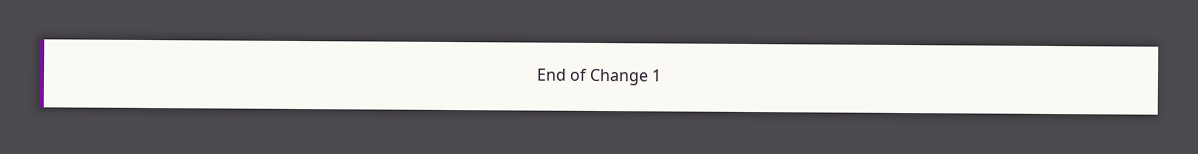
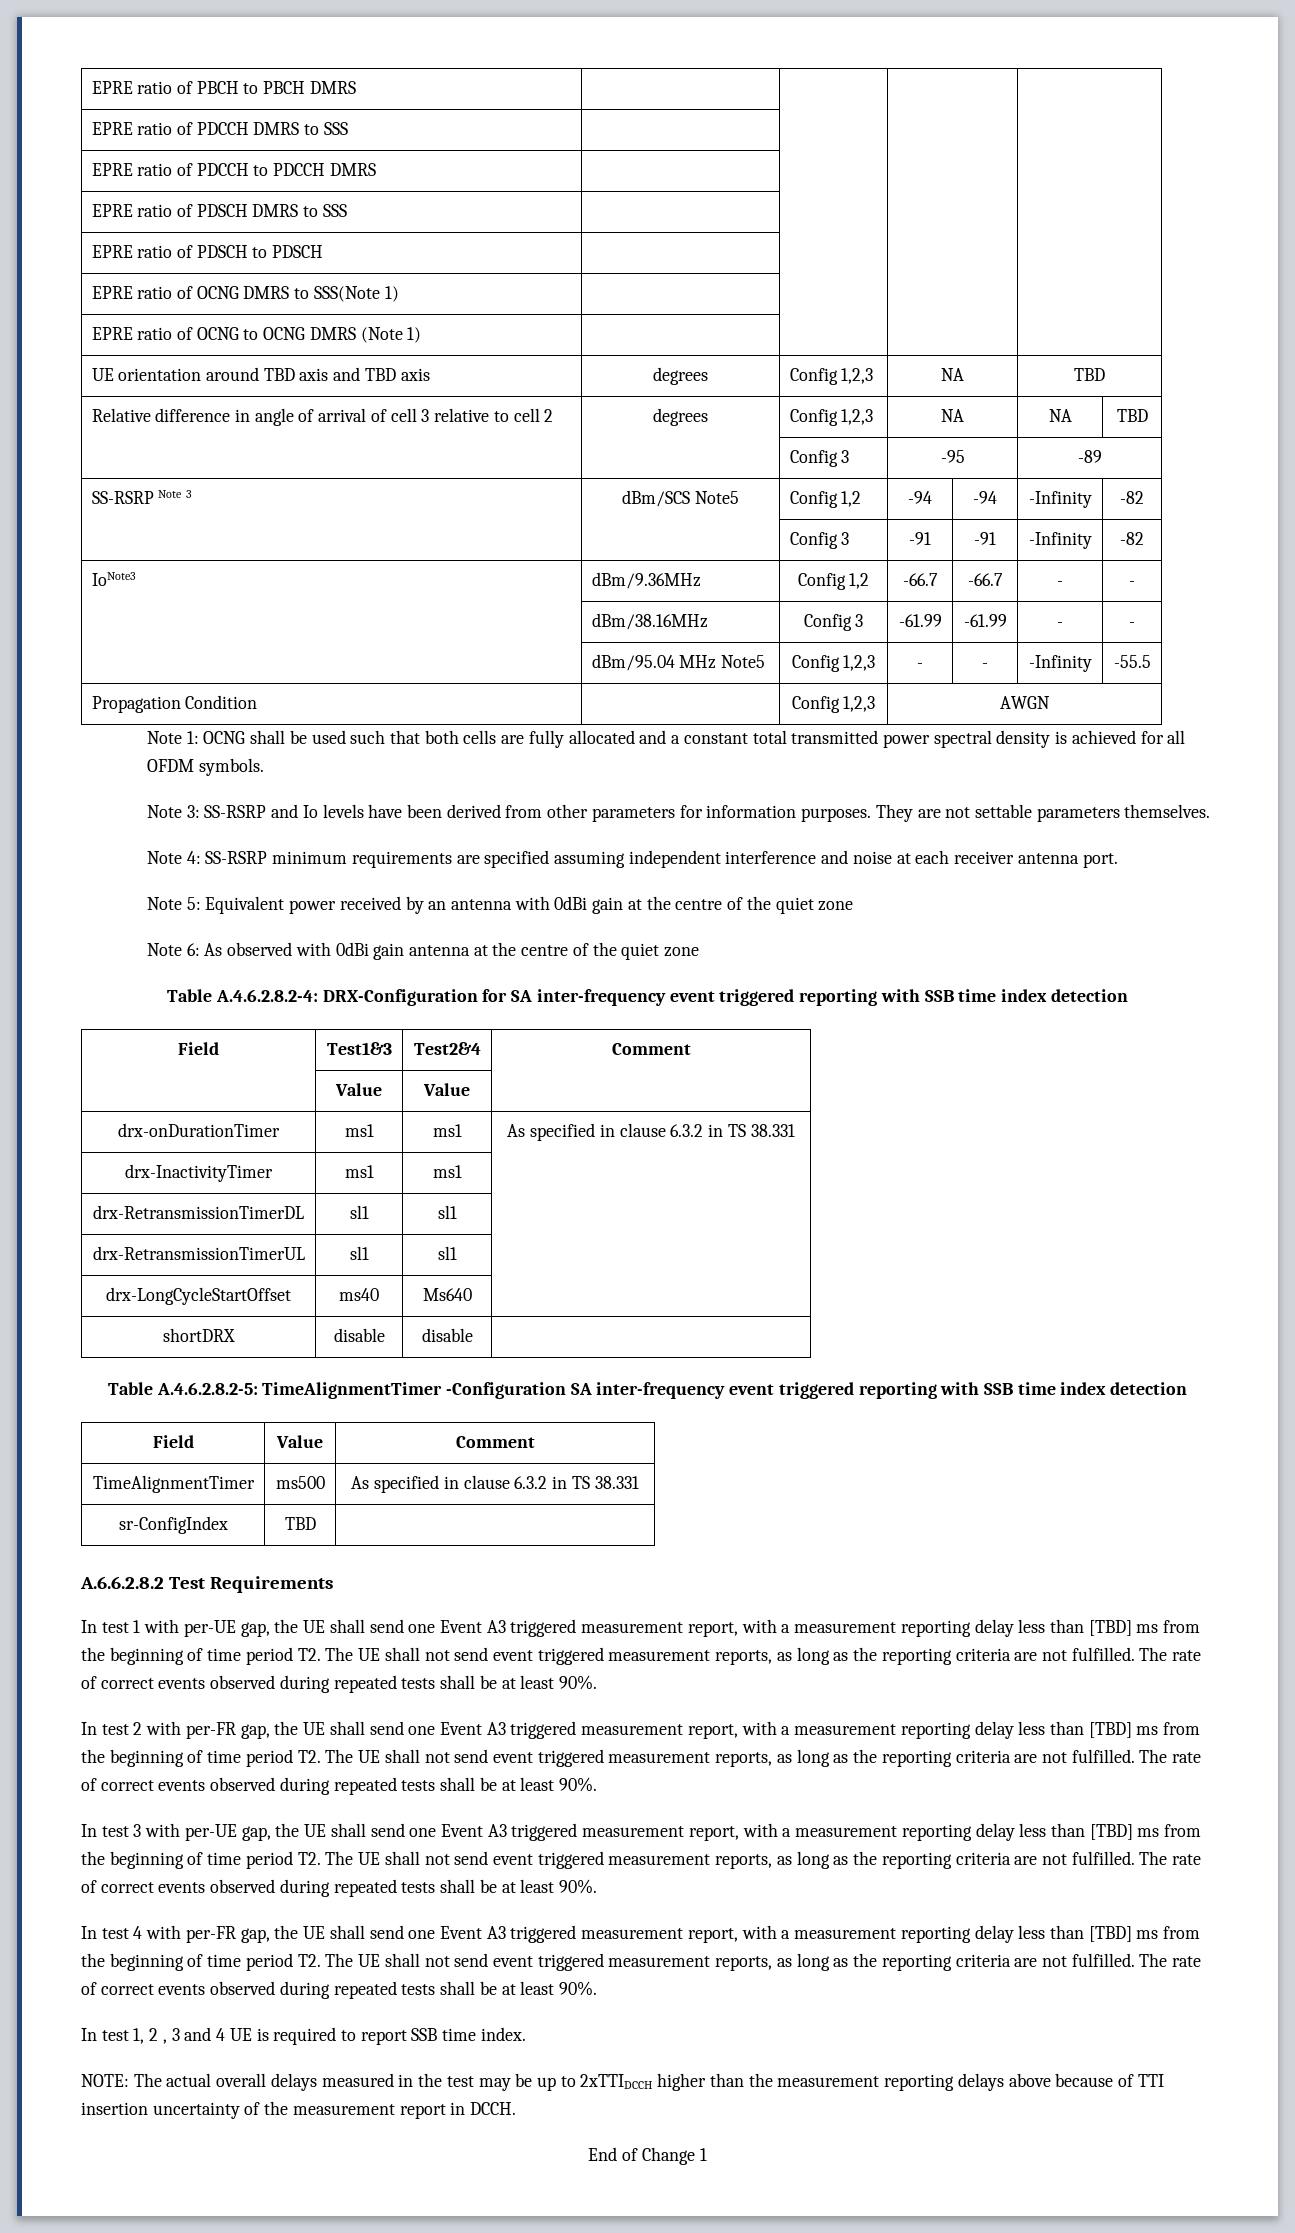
(535, 74) none -> [91,81,356,94] [91,122,348,135] [91,163,376,176] [91,204,347,217] [91,245,324,258] [91,286,399,302] [91,327,422,343] [91,367,430,381] [653,367,708,385] [789,368,874,385] [941,368,964,381] [1074,368,1105,381] [91,408,554,426] [653,408,708,426] [789,409,874,426] [941,409,964,422] [1048,409,1072,422] [1116,409,1148,422] [789,450,850,467] [940,450,965,463] [1077,450,1102,463] [91,490,192,504] [622,490,739,507] [789,491,862,508] [908,491,932,504] [973,491,997,504] [1028,491,1092,508] [1120,491,1144,504] [789,532,850,549] [909,532,931,545] [974,532,996,545] [1028,532,1092,549] [1120,532,1144,545] [91,572,136,586] [591,572,701,589] [797,573,870,590] [903,573,938,586] [968,573,1003,586] [1057,581,1063,586] [1129,581,1135,586] [591,613,708,630] [803,614,864,631] [898,614,942,627] [963,614,1007,627] [1057,622,1063,627] [1129,622,1135,627] [591,654,765,671] [791,655,876,672] [917,663,923,668] [982,663,988,668] [1028,655,1092,672] [1113,655,1151,668] [91,695,258,713] [791,696,876,713] [1000,696,1050,709] [146,730,1186,748] [146,758,264,776] [146,804,1211,822] [146,850,1118,868] [146,896,854,914] [146,942,700,960] [167,989,1128,1006] [178,1042,219,1055] [326,1042,392,1055] [413,1042,481,1055] [611,1043,691,1055] [335,1083,382,1096] [423,1083,470,1096] [118,1123,280,1137] [344,1124,374,1137] [432,1124,462,1137] [507,1123,795,1141] [125,1164,273,1182] [344,1165,374,1178] [432,1165,462,1178] [93,1205,304,1219] [349,1205,369,1219] [437,1205,457,1219] [92,1246,305,1260] [349,1246,369,1260] [437,1246,457,1260] [106,1287,291,1305] [339,1288,379,1301] [422,1288,472,1301] [163,1328,235,1342] [333,1328,385,1342] [421,1328,473,1342] [107,1382,1188,1399] [152,1435,194,1448] [276,1435,323,1448] [455,1436,535,1448] [92,1475,255,1493] [275,1476,325,1489] [351,1475,639,1493] [118,1516,228,1534] [284,1517,316,1530] [80,1576,333,1593] [81,1619,1201,1637] [81,1647,1202,1665] [81,1675,597,1693] [81,1721,1201,1739] [81,1749,1202,1767] [81,1777,597,1795] [81,1823,1202,1841] [81,1851,1202,1869] [81,1879,597,1897] [81,1925,1201,1943] [81,1953,1202,1971] [81,1981,597,1999] [81,2027,526,2045] [81,2073,1164,2091] [81,2101,517,2119] EPRE ratio of PBCH to PBCH DMRS | | | | // EPRE ratio of PDCCH DMRS to SSS | | | | // EPRE ratio of PDCCH to PDCCH DMRS | | | | // EPRE ratio of PDSCH DMRS to SSS | | | | // EPRE ratio of PDSCH to PDSCH | | | | // EPRE ratio of OCNG DMRS to SSS(Note 1) | | | | // EPRE ratio of OCNG to OCNG DMRS (Note 1) | | | | // UE orientation around TBD axis and TBD axis | degrees | Config 1,2,3 | NA | TBD // Relative difference in angle of arrival of cell 3 relative to cell 2 | degrees | Config 1,2,3 | NA | NA | TBD // | | Config 3 | -95 | -89 // SS-RSRP Note 3 | dBm/SCS Note5 | Config 1,2 | -94 | -94 | -Infinity | -82 // | | Config 3 | -91 | -91 | -Infinity | -82 // IoNote3 | dBm/9.36MHz | Config 1,2 | -66.7 | -66.7 | - | - // | dBm/38.16MHz | Config 3 | -61.99 | -61.99 | - | - // | dBm/95.04 MHz Note5 | Config 1,2,3 | - | - | -Infinity | -55.5 // Propagation Condition | | Config 1,2,3 | AWGN // Note 1: OCNG shall be used such that both cells are fully allocated and a constant total transmitted power spectral density is achieved for all OFDM symbols. // Note 3: SS-RSRP and Io levels have been derived from other parameters for information purposes. They are not settable parameters themselves. // Note 4: SS-RSRP minimum requirements are specified assuming independent interference and noise at each receiver antenna port. // Note 5: Equivalent power received by an antenna with 0dBi gain at the centre of the quiet zone // Note 6: As observed with 0dBi gain antenna at the centre of the quiet zone // Table A.4.6.2.8.2-4: DRX-Configuration for SA inter-frequency event triggered reporting with SSB time index detection // Field | Test1&3 | Test2&4 | Comment // | Value | Value | // drx-onDurationTimer | ms1 | ms1 | As specified in clause 6.3.2 in TS 38.331 // drx-InactivityTimer | ms1 | ms1 | // drx-RetransmissionTimerDL | sl1 | sl1 | // drx-RetransmissionTimerUL | sl1 | sl1 | // drx-LongCycleStartOffset | ms40 | Ms640 | // shortDRX | disable | disable | // Table A.4.6.2.8.2-5: TimeAlignmentTimer -Configuration SA inter-frequency event triggered reporting with SSB time index detection // Field | Value | Comment // TimeAlignmentTimer | ms500 | As specified in clause 6.3.2 in TS 38.331 // sr-ConfigIndex | TBD | // A.6.6.2.8.2 Test Requirements // In test 1 with per-UE gap, the UE shall send one Event A3 triggered measurement report, with a measurement reporting delay less than [TBD] ms from the beginning of time period T2. The UE shall not send event triggered measurement reports, as long as the reporting criteria are not fulfilled. The rate of correct events observed during repeated tests shall be at least 90%. // In test 2 with per-FR gap, the UE shall send one Event A3 triggered measurement report, with a measurement reporting delay less than [TBD] ms from the beginning of time period T2. The UE shall not send event triggered measurement reports, as long as the reporting criteria are not fulfilled. The rate of correct events observed during repeated tests shall be at least 90%. // In test 3 with per-UE gap, the UE shall send one Event A3 triggered measurement report, with a measurement reporting delay less than [TBD] ms from the beginning of time period T2. The UE shall not send event triggered measurement reports, as long as the reporting criteria are not fulfilled. The rate of correct events observed during repeated tests shall be at least 90%. // In test 4 with per-FR gap, the UE shall send one Event A3 triggered measurement report, with a measurement reporting delay less than [TBD] ms from the beginning of time period T2. The UE shall not send event triggered measurement reports, as long as the reporting criteria are not fulfilled. The rate of correct events observed during repeated tests shall be at least 90%. // In test 1, 2 , 3 and 4 UE is required to report SSB time index. // NOTE: The actual overall delays measured in the test may be up to 2xTTIDCCH higher than the measurement reporting delays above because of TTI insertion uncertainty of the measurement report in DCCH. //

